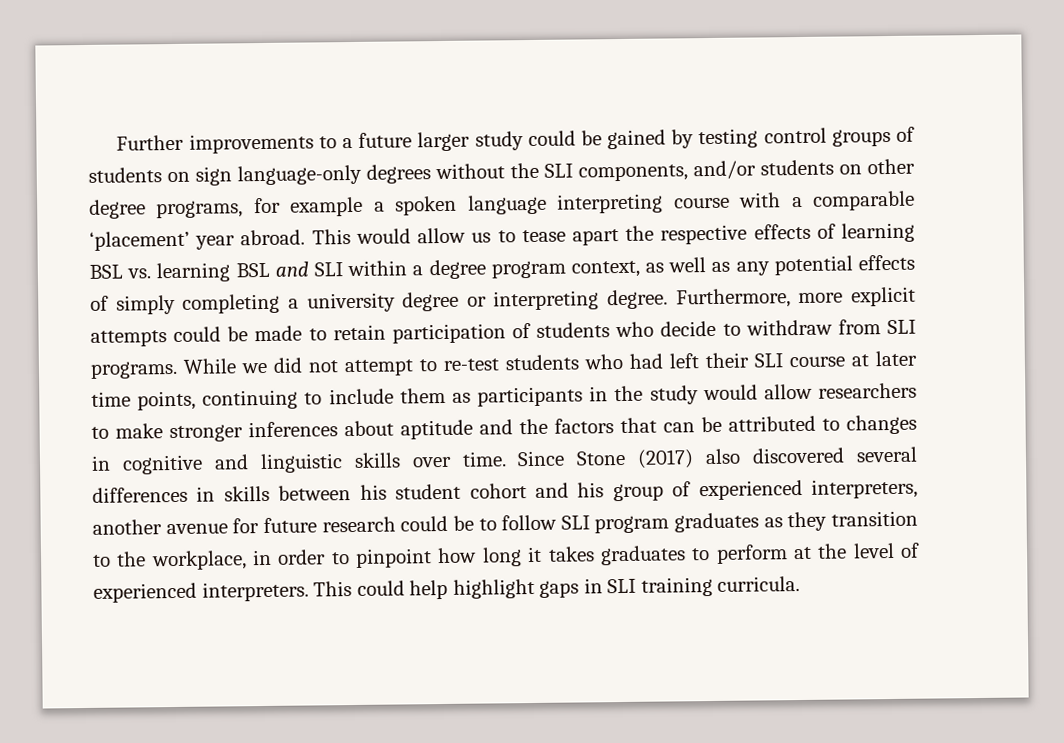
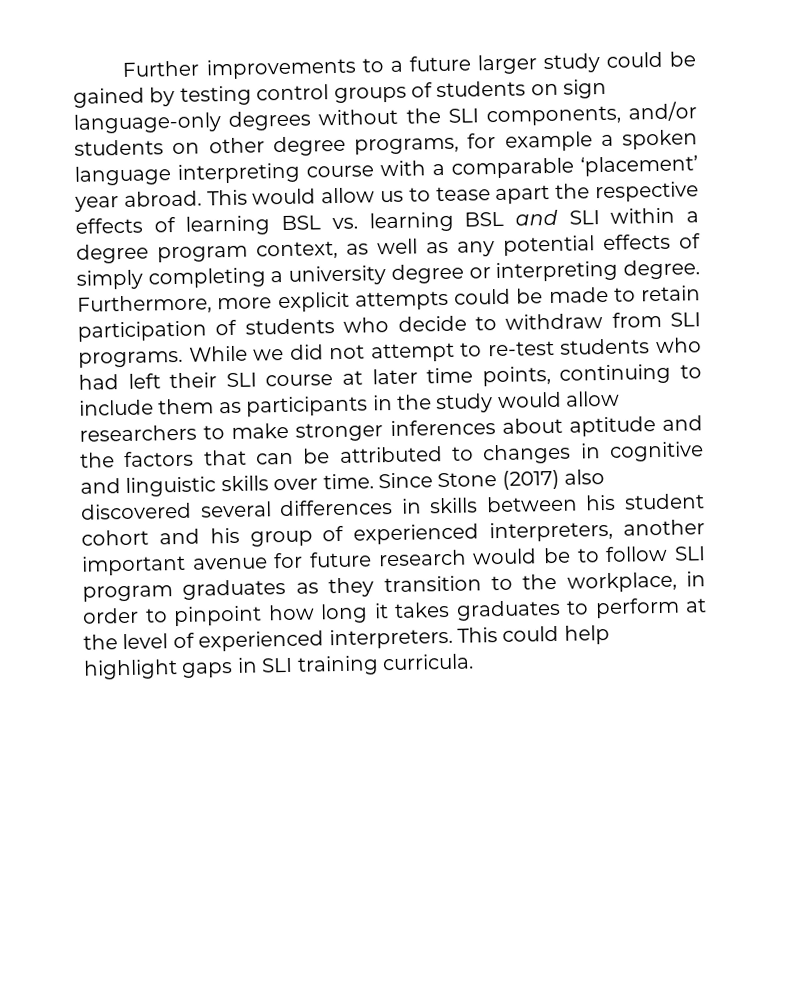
(162, 527) none -> [81,554,186,576] important
[400,515,449,532] could -> [472,548,538,565] would

